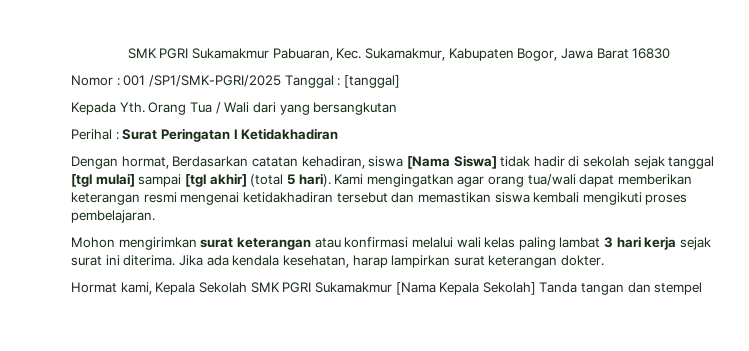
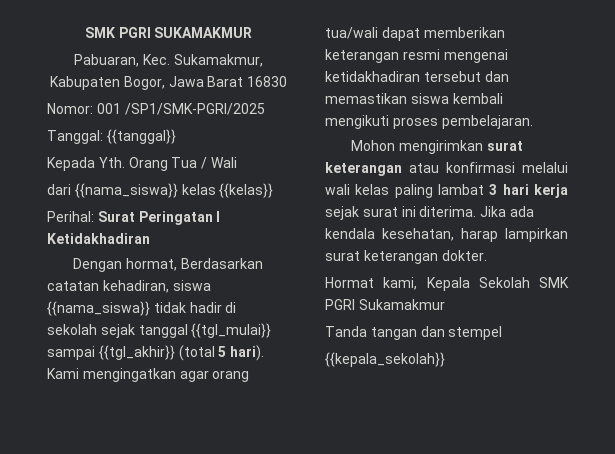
[127,48,270,59] SMK PGRI Sukamakmur -> [84,27,253,38] SMK PGRI SUKAMAKMUR //
[71,75,120,86] Nomor : -> [47,103,93,114] Nomor:
[284,75,400,88] Tanggal : [tanggal] -> [47,129,176,144] // Tanggal: {{tanggal}}
[252,102,398,115] [71,129,119,140] dari yang bersangkutan // Perihal : -> [47,183,274,198] [47,211,94,222] // dari {{nama_siswa}} kelas {{kelas}} // Perihal:
[406,155,497,169] [Nama Siswa] -> [47,301,150,316] {{nama_siswa}}
[71,173,247,187] [tgl mulai] sampai [tgl akhir] -> [191,323,272,338] [47,345,175,360] {{tgl_mulai}} sampai {{tgl_akhir}}
[395,282,536,295] [Nama Kepala Sekolah] -> (445, 304) //
(703, 288) none -> [325,352,445,367] // {{kepala_sekolah}}

